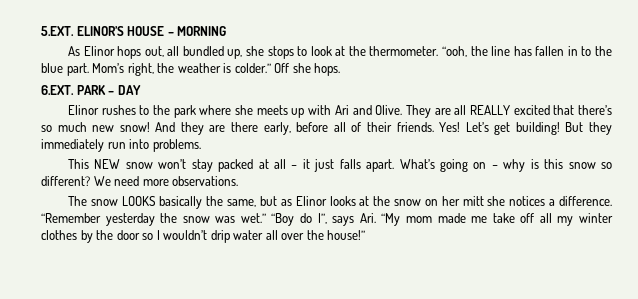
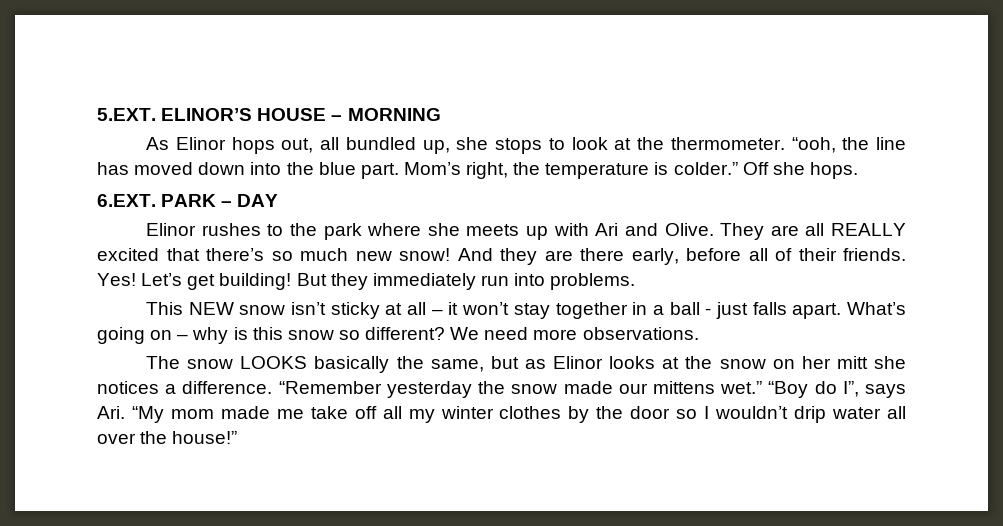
[535,46,592,56] fallen in to -> [134,162,282,175] moved down into
[177,63,221,73] weather -> [545,163,650,179] temperature
[158,159,254,172] won’t stay packed -> [291,302,380,319] isn’t sticky
(310, 164) none -> [462,302,712,319] won’t stay together in a ball -
[215,216,236,223] was -> [563,381,715,394] made our mittens

